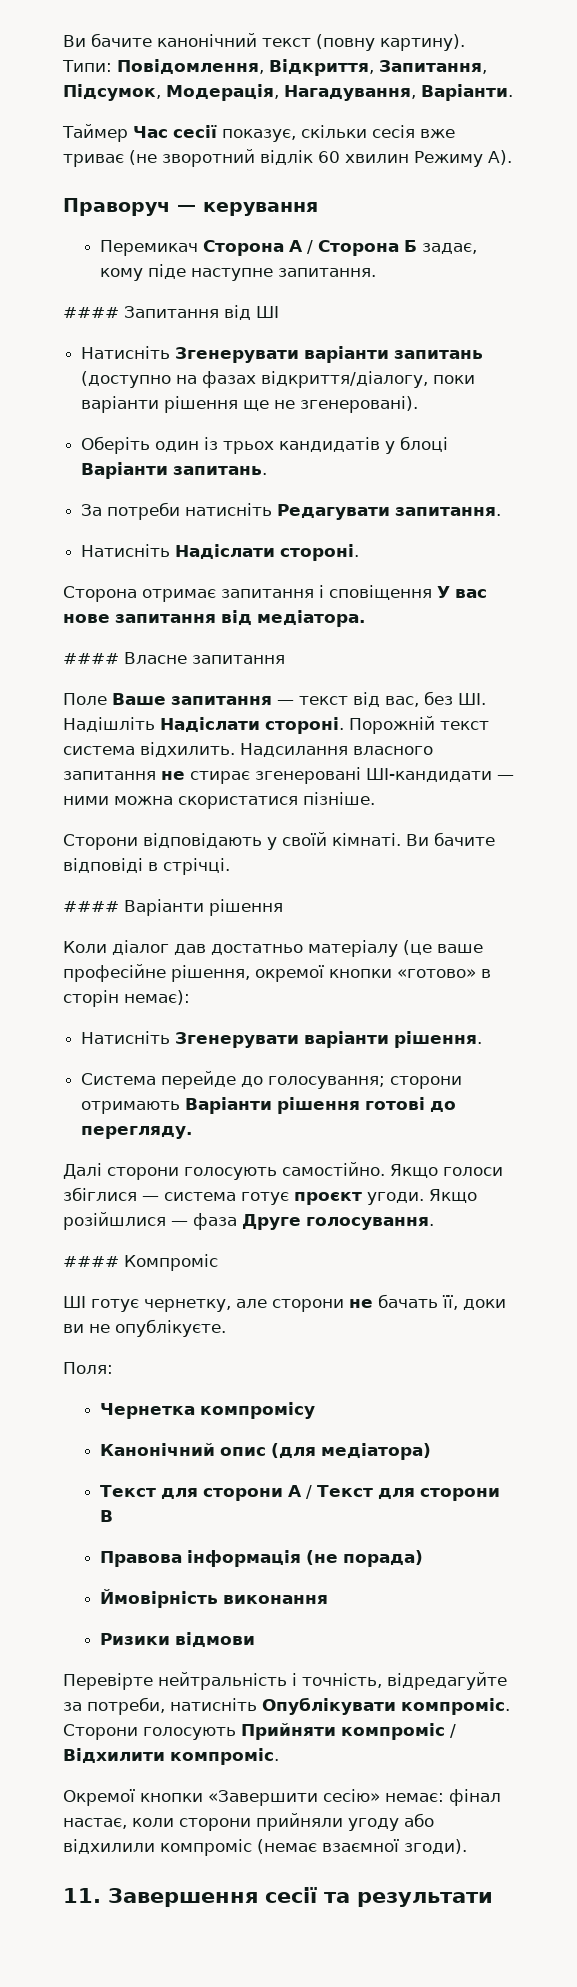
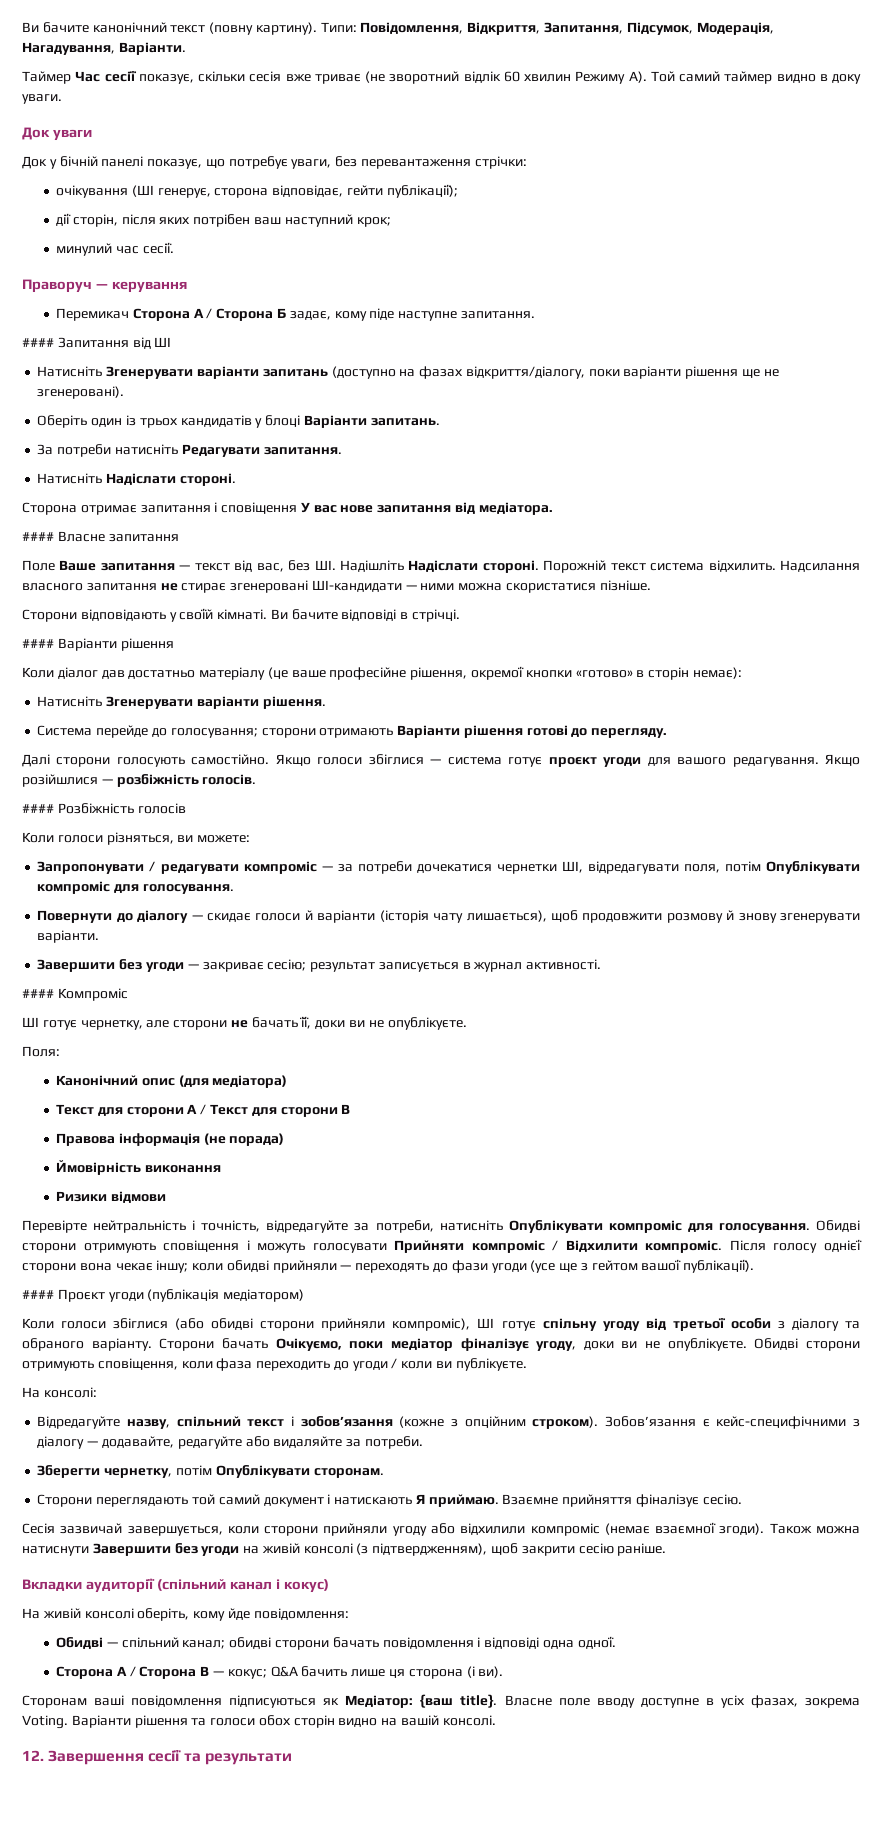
(512, 157) none -> [650,71,861,84] [22,94,62,104] [22,127,92,141] [22,156,527,169] [56,184,458,198] [56,213,391,227] [56,242,174,256] Той самий таймер видно в доку уваги. // Док уваги // Док у бічній панелі показує, що потребує уваги, без перевантаження стрічки: // очікування (ШІ генерує, сторона відповідає, гейти публікації); // дії сторін, після яких потрібен ваш наступний крок; // минулий час сесії.
[367,1189,477,1205] [63,1212,434,1230] угоди. Якщо розійшлися — фаза Друге голосування. -> [603,754,860,767] [22,774,257,787] [22,803,186,814] [22,832,251,845] [37,861,861,874] [37,881,234,894] [37,910,861,923] [37,930,100,943] [37,959,602,972] угоди для вашого редагування. Якщо розійшлися — розбіжність голосів. // #### Розбіжність голосів // Коли голоси різняться, ви можете: // Запропонувати / редагувати компроміс — за потреби дочекатися чернетки ШІ, відредагувати поля, потім Опублікувати компроміс для голосування. // Повернути до діалогу — скидає голоси й варіанти (історія чату лишається), щоб продовжити розмову й знову згенерувати варіанти. // Завершити без угоди — закриває сесію; результат записується в журнал активності.
[99,1402,315,1419] // Чернетка компромісу -> (60, 1051) none
[401,1698,510,1715] [63,1724,236,1740] компроміс. Сторони голосують -> [608,1220,861,1233] [22,1240,387,1253] компроміс для голосування. Обидві сторони отримують сповіщення і можуть голосувати
[63,1789,501,1806] [63,1818,127,1829] // Окремої кнопки «Завершити сесію» немає: фінал настає, -> [729,1239,863,1253] [22,1259,755,1273] [22,1289,305,1302] [22,1318,860,1331] [22,1338,860,1351] [22,1358,527,1371] [22,1387,97,1398] [37,1416,860,1429] [37,1436,423,1449] [37,1465,384,1478] [37,1494,742,1507] [22,1523,223,1536] Після голосу однієї сторони вона чекає іншу; коли обидві прийняли — переходять до фази угоди (усе ще з гейтом вашої публікації). // #### Проєкт угоди (публікація медіатором) // Коли голоси збіглися (або обидві сторони прийняли компроміс), ШІ готує спільну угоду від третьої особи з діалогу та обраного варіанту. Сторони бачать Очікуємо, поки медіатор фіналізує угоду, доки ви не опублікуєте. Обидві сторони отримують сповіщення, коли фаза переходить до угоди / коли ви публікуєте. // На консолі: // Відредагуйте назву, спільний текст і зобов’язання (кожне з опційним строком). Зобов’язання є кейс-специфічними з діалогу — додавайте, редагуйте або видаляйте за потреби. // Зберегти чернетку, потім Опублікувати сторонам. // Сторони переглядають той самий документ і натискають Я приймаю. Взаємне прийняття фіналізує сесію. // Сесія зазвичай завершується,
[63,1888,101,1903] // 11. -> [769,1523,861,1534] [22,1543,667,1556] [22,1578,329,1593] [22,1608,349,1621] [56,1636,616,1650] [56,1666,504,1679] [22,1694,861,1708] [22,1715,496,1729] [22,1750,44,1761] Також можна натиснути Завершити без угоди на живій консолі (з підтвердженням), щоб закрити сесію раніше. // Вкладки аудиторії (спільний канал і кокус) // На живій консолі оберіть, кому йде повідомлення: // Обидві — спільний канал; обидві сторони бачать повідомлення і відповіді одна одної. // Сторона A / Сторона B — кокус; Q&A бачить лише ця сторона (і ви). // Сторонам ваші повідомлення підписуються як Медіатор: {ваш title}. Власне поле вводу доступне в усіх фазах, зокрема Voting. Варіанти рішення та голоси обох сторін видно на вашій консолі. // 12.

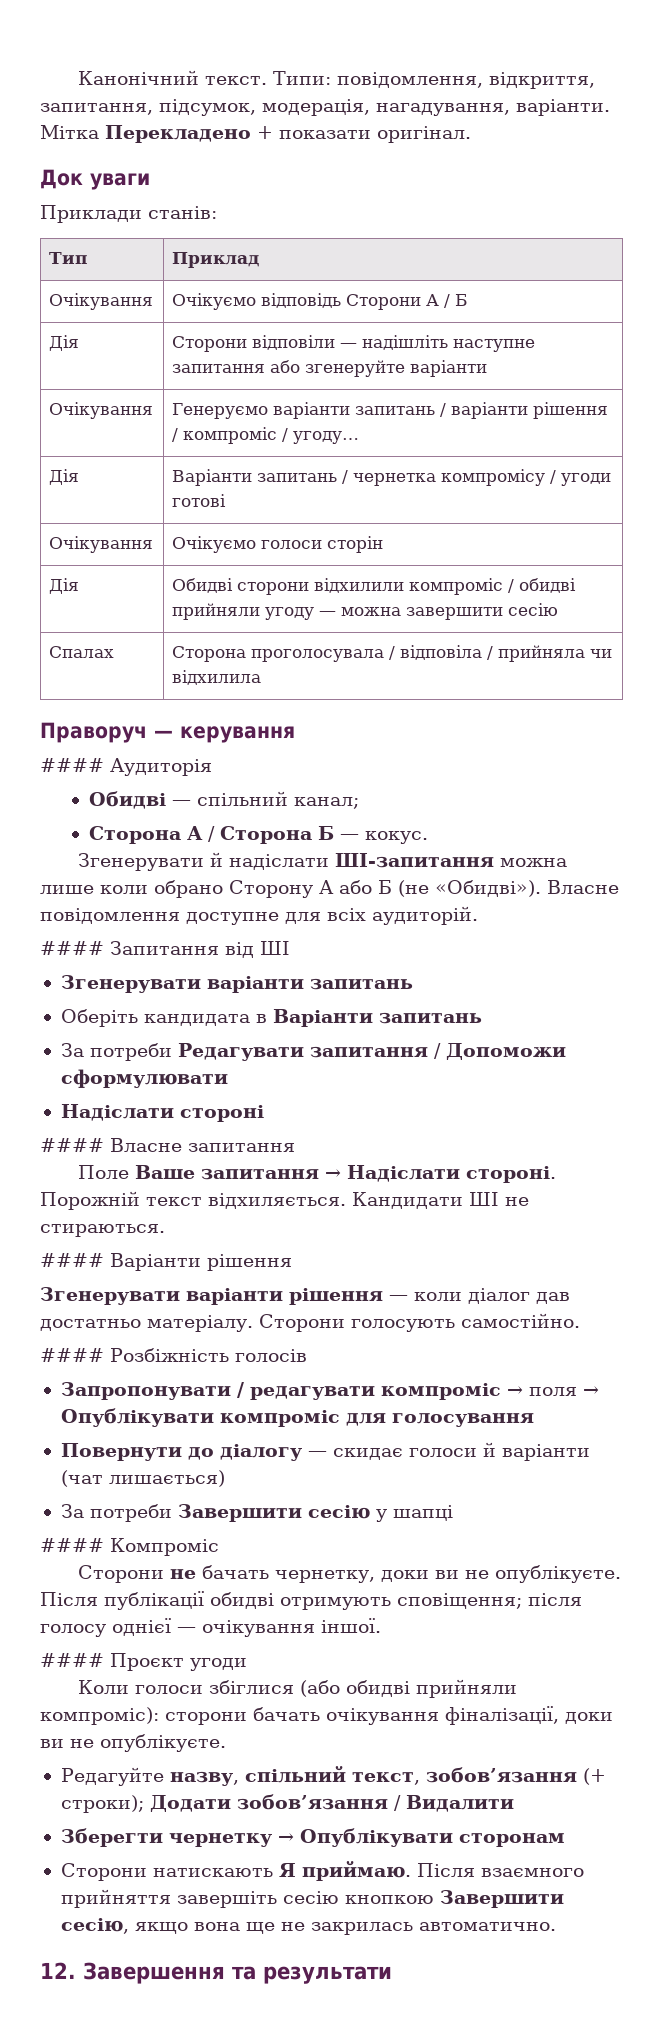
[22,22,774,35] [22,42,186,55] [22,71,861,84] [22,94,62,104] [22,127,92,141] [22,156,527,169] [56,184,458,198] [56,213,391,227] [56,242,174,256] [22,279,187,293] [56,308,130,321] Ви бачите канонічний текст (повну картину). Типи: Повідомлення, Відкриття, Запитання, Підсумок, Модерація, Нагадування, Варіанти. // Таймер Час сесії показує, скільки сесія вже триває (не зворотний відлік 60 хвилин Режиму A). Той самий таймер видно в доку уваги. // Док уваги // Док у бічній панелі показує, що потребує уваги, без перевантаження стрічки: // очікування (ШІ генерує, сторона відповідає, гейти публікації); // дії сторін, після яких потрібен ваш наступний крок; // минулий час сесії. // Праворуч — керування // Перемикач -> [78,70,596,89] [40,99,610,116] [40,125,471,143] [40,169,150,190] [40,205,217,223] [49,252,88,264] [172,252,260,268] [49,293,154,310] [172,293,469,310] [49,335,80,351] [172,335,536,352] [172,360,488,377] [49,402,154,419] [172,402,609,419] [172,427,360,444] [49,469,80,485] [172,469,612,486] [172,494,227,507] [49,536,154,553] [172,536,384,553] [49,578,80,594] [172,578,577,595] [172,603,559,620] [49,646,115,658] [172,645,613,662] [172,670,262,685] [40,722,295,743] [40,758,212,776] [89,791,360,809] Канонічний текст. Типи: повідомлення, відкриття, запитання, підсумок, модерація, нагадування, варіанти. Мітка Перекладено + показати оригінал. // Док уваги // Приклади станів: // Тип | Приклад // Очікування | Очікуємо відповідь Сторони А / Б // Дія | Сторони відповіли — надішліть наступне запитання або згенеруйте варіанти // Очікування | Генеруємо варіанти запитань / варіанти рішення / компроміс / угоду… // Дія | Варіанти запитань / чернетка компромісу / угоди готові // Очікування | Очікуємо голоси сторін // Дія | Обидві сторони відхилили компроміс / обидві прийняли угоду — можна завершити сесію // Спалах | Сторона проголосувала / відповіла / прийняла чи відхилила // Праворуч — керування // #### Аудиторія // Обидві — спільний канал; //
[289,308,535,321] задає, кому піде наступне запитання. -> [340,831,429,844] [78,852,568,871] [40,880,619,898] [40,906,478,925] — кокус. // Згенерувати й надіслати ШІ-запитання можна лише коли обрано Сторону А або Б (не «Обидві»). Власне повідомлення доступне для всіх аудиторій.
[37,366,103,377] Натисніть -> (290, 948) none
[331,366,779,379] [37,386,125,399] [37,415,440,428] [37,444,342,457] [37,473,236,486] [22,502,553,515] (доступно на фазах відкриття/діалогу, поки варіанти рішення ще не згенеровані). // Оберіть один із трьох кандидатів у блоці Варіанти запитань. // За потреби натисніть Редагувати запитання. // Натисніть Надіслати стороні. // Сторона отримає запитання і сповіщення У вас нове запитання від медіатора. -> [60,1009,482,1027] [60,1043,566,1061] [60,1069,228,1088] [60,1104,264,1122] // Оберіть кандидата в Варіанти запитань // За потреби Редагувати запитання / Допоможи сформулювати // Надіслати стороні
[179,560,860,573] [22,580,651,593] [22,608,461,622] [22,638,174,651] [22,666,742,680] [37,696,326,709] [37,725,668,738] [22,754,860,767] [22,774,257,787] [22,803,186,814] [22,832,251,845] [37,861,861,874] [37,881,234,894] — текст від вас, без ШІ. Надішліть Надіслати стороні. Порожній текст система відхилить. Надсилання власного запитання не стирає згенеровані ШІ-кандидати — ними можна скористатися пізніше. // Сторони відповідають у своїй кімнаті. Ви бачите відповіді в стрічці. // #### Варіанти рішення // Коли діалог дав достатньо матеріалу (це ваше професійне рішення, окремої кнопки «готово» в сторін немає): // Натисніть Згенерувати варіанти рішення. // Система перейде до голосування; сторони отримають Варіанти рішення готові до перегляду. // Далі сторони голосують самостійно. Якщо голоси збіглися — система готує проєкт угоди для вашого редагування. Якщо розійшлися — розбіжність голосів. // #### Розбіжність голосів // Коли голоси різняться, ви можете: // Запропонувати / редагувати компроміс — за потреби дочекатися чернетки ШІ, відредагувати поля, потім Опублікувати компроміс для голосування. -> [325,1165,557,1183] [40,1191,529,1210] [40,1224,165,1237] [40,1253,292,1271] [40,1287,570,1305] [40,1313,580,1332] [40,1348,307,1362] [60,1382,599,1400] [60,1408,534,1427] → Надіслати стороні. Порожній текст відхиляється. Кандидати ШІ не стираються. // #### Варіанти рішення // Згенерувати варіанти рішення — коли діалог дав достатньо матеріалу. Сторони голосують самостійно. // #### Розбіжність голосів // Запропонувати / редагувати компроміс → поля → Опублікувати компроміс для голосування
[379,910,861,923] [37,930,100,943] [37,959,602,972] [22,988,128,1001] [22,1017,228,1030] (історія чату лишається), щоб продовжити розмову й знову згенерувати варіанти. // Завершити без угоди — закриває сесію; результат записується в журнал активності. // #### Компроміс // ШІ готує чернетку, але сторони -> [60,1470,225,1487] [60,1504,453,1522] [40,1538,219,1556] [78,1565,165,1583] (чат лишається) // За потреби Завершити сесію у шапці // #### Компроміс // Сторони
[300,1016,467,1030] [22,1046,60,1057] [56,1075,288,1088] [56,1104,351,1117] [56,1133,285,1146] [56,1160,221,1175] [56,1191,166,1203] [22,1220,861,1233] [22,1239,863,1253] [22,1259,755,1273] її, доки ви не опублікуєте. // Поля: // Канонічний опис (для медіатора) // Текст для сторони A / Текст для сторони B // Правова інформація (не порада) // Ймовірність виконання // Ризики відмови // Перевірте нейтральність і точність, відредагуйте за потреби, натисніть Опублікувати компроміс для голосування. Обидві сторони отримують сповіщення і можуть голосувати Прийняти компроміс / Відхилити компроміс. Після голосу однієї сторони вона чекає іншу; коли обидві прийняли — переходять до фази угоди (усе ще з гейтом вашої публікації). -> [275,1565,622,1583] [40,1591,582,1610] [40,1618,381,1637] чернетку, доки ви не опублікуєте. Після публікації обидві отримують сповіщення; після голосу однієї — очікування іншої.
[147,1289,305,1302] (публікація медіатором) -> (247, 1664) none
[260,1318,860,1331] [22,1338,860,1351] [22,1358,527,1371] [22,1387,97,1398] [37,1416,860,1429] [37,1436,423,1449] [37,1465,384,1478] [37,1494,742,1507] [22,1522,861,1536] [22,1543,667,1556] [22,1578,329,1593] [22,1608,349,1621] [56,1636,616,1650] [56,1666,504,1679] [22,1694,861,1708] [22,1715,496,1729] сторони прийняли компроміс), ШІ готує спільну угоду від третьої особи з діалогу та обраного варіанту. Сторони бачать Очікуємо, поки медіатор фіналізує угоду, доки ви не опублікуєте. Обидві сторони отримують сповіщення, коли фаза переходить до угоди / коли ви публікуєте. // На консолі: // Відредагуйте назву, спільний текст і зобов’язання (кожне з опційним строком). Зобов’язання є кейс-специфічними з діалогу — додавайте, редагуйте або видаляйте за потреби. // Зберегти чернетку, потім Опублікувати сторонам. // Сторони переглядають той самий документ і натискають Я приймаю. Взаємне прийняття фіналізує сесію. // Сесія зазвичай завершується, коли сторони прийняли угоду або відхилили компроміс (немає взаємної згоди). Також можна натиснути Завершити без угоди на живій консолі (з підтвердженням), щоб закрити сесію раніше. // Вкладки аудиторії (спільний канал і кокус) // На живій консолі оберіть, кому йде повідомлення: // Обидві — спільний канал; обидві сторони бачать повідомлення і відповіді одна одної. // Сторона A / Сторона B — кокус; Q&A бачить лише ця сторона (і ви). // Сторонам ваші повідомлення підписуються як Медіатор: {ваш title}. Власне поле вводу доступне в усіх фазах, зокрема Voting. Варіанти рішення та голоси обох сторін видно на вашій консолі. -> [416,1679,518,1698] [40,1706,613,1725] [40,1734,226,1752] [60,1766,606,1786] [60,1794,514,1813] [60,1828,565,1847] [60,1861,584,1881] [60,1889,564,1908] [60,1918,556,1935] прийняли компроміс): сторони бачать очікування фіналізації, доки ви не опублікуєте. // Редагуйте назву, спільний текст, зобов’язання (+ строки); Додати зобов’язання / Видалити // Зберегти чернетку → Опублікувати сторонам // Сторони натискають Я приймаю. Після взаємного прийняття завершіть сесію кнопкою Завершити сесію, якщо вона ще не закрилась автоматично.
[148,1750,182,1762] сесії -> (225, 1973) none

